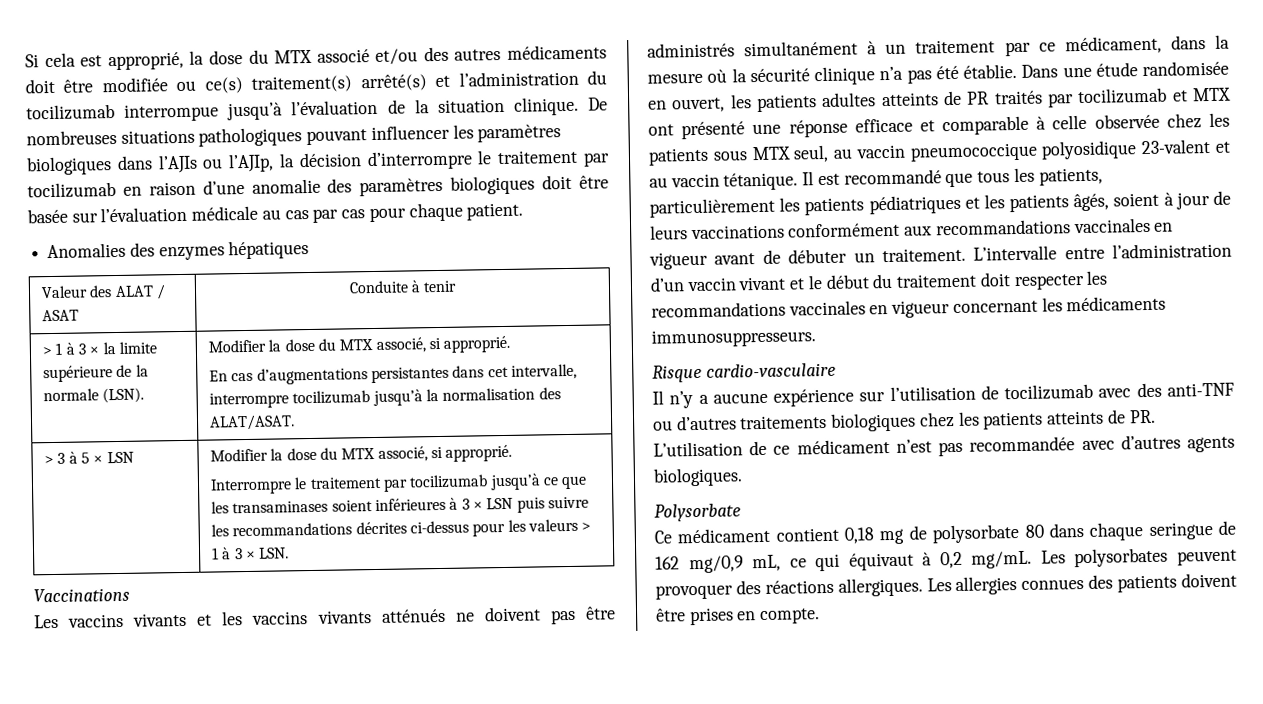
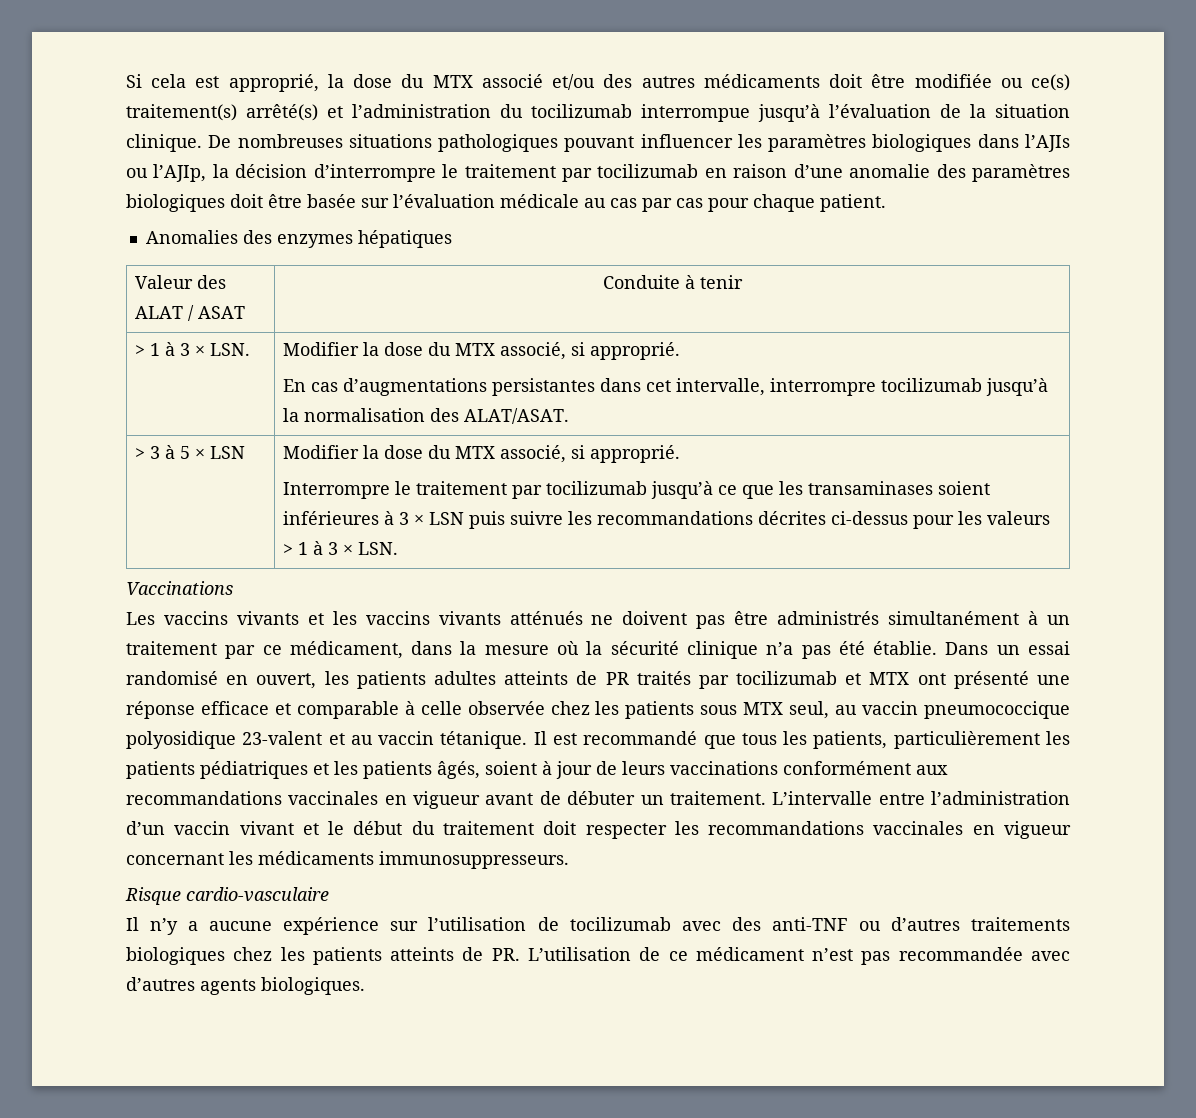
[102,341,158,355] [43,364,149,383] [43,387,145,404] la limite supérieure de la normale (LSN). -> [210,343,251,356] LSN.
[1062,60,1229,78] une étude randomisée -> [996,641,1070,655] [126,671,218,685] un essai randomisé
[654,503,741,522] [654,520,1236,545] [655,547,1237,574] [655,572,1237,600] [655,607,821,626] // Polysorbate // Ce médicament contient 0,18 mg de polysorbate 80 dans chaque seringue de 162 mg/0,9 mL, ce qui équivaut à 0,2 mg/mL. Les polysorbates peuvent provoquer des réactions allergiques. Les allergies connues des patients doivent être prises en compte. -> (365, 986) none

